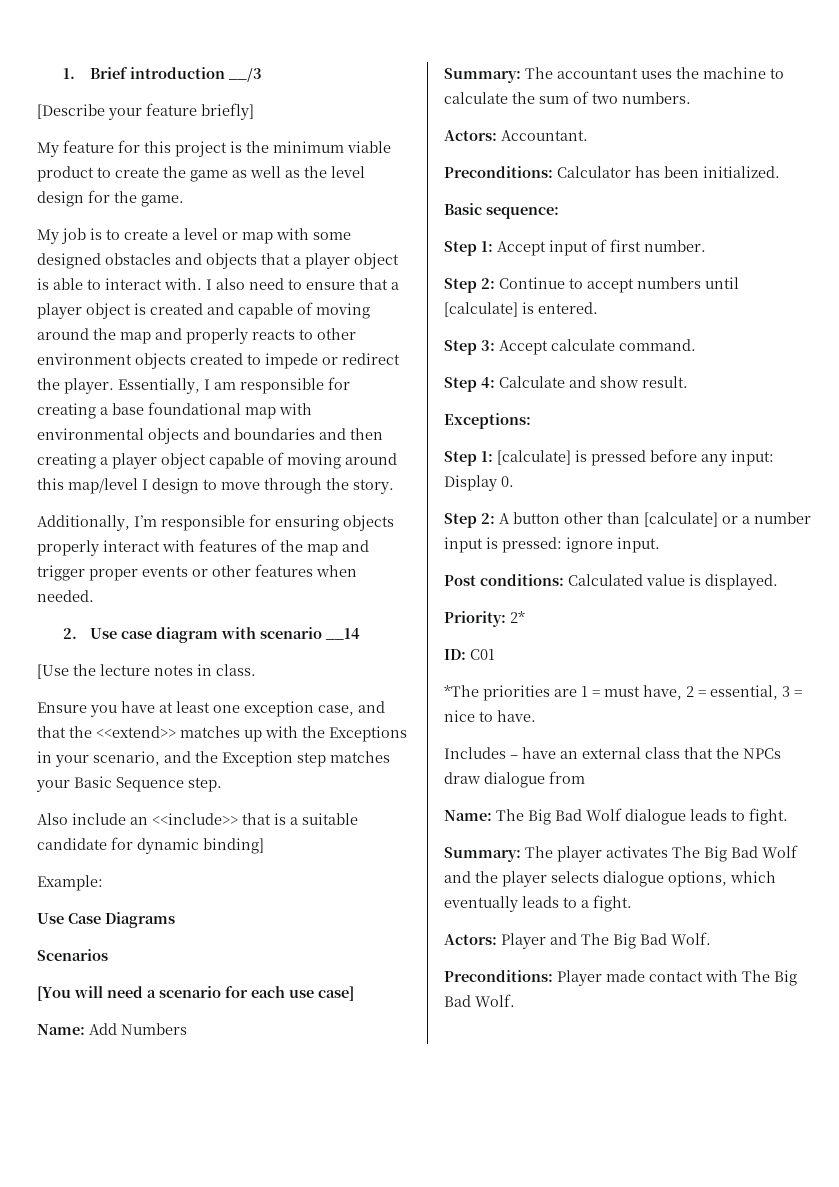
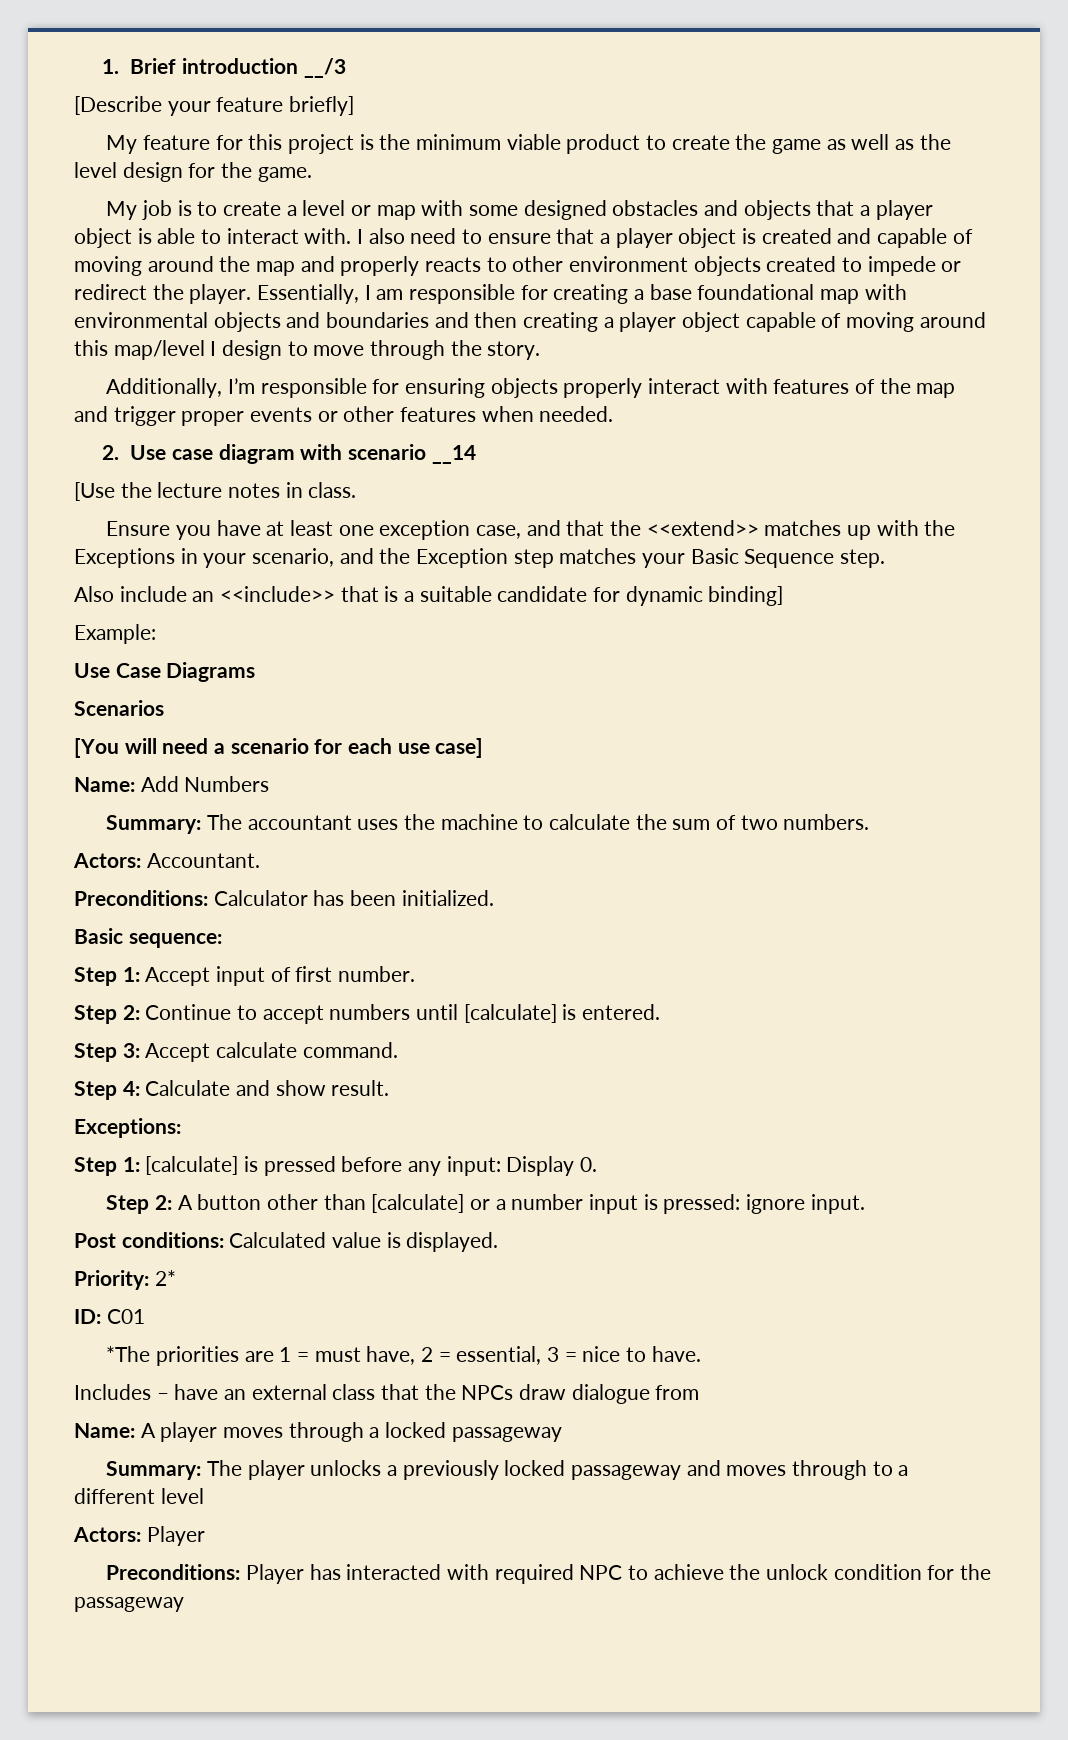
[496,808,788,825] [444,845,798,862] [444,871,776,887] [444,895,632,912] [444,932,711,949] [444,970,797,986] [444,994,515,1007] The Big Bad Wolf dialogue leads to fight. // Summary: The player activates The Big Bad Wolf and the player selects dialogue options, which eventually leads to a fight. // Actors: Player and The Big Bad Wolf. // Preconditions: Player made contact with The Big Bad Wolf. -> [140,1422,562,1442] [106,1460,909,1480] [74,1488,204,1504] [73,1526,205,1546] [106,1564,992,1584] [74,1597,184,1612] A player moves through a locked passageway // Summary: The player unlocks a previously locked passageway and moves through to a different level // Actors: Player // Preconditions: Player has interacted with required NPC to achieve the unlock condition for the passageway

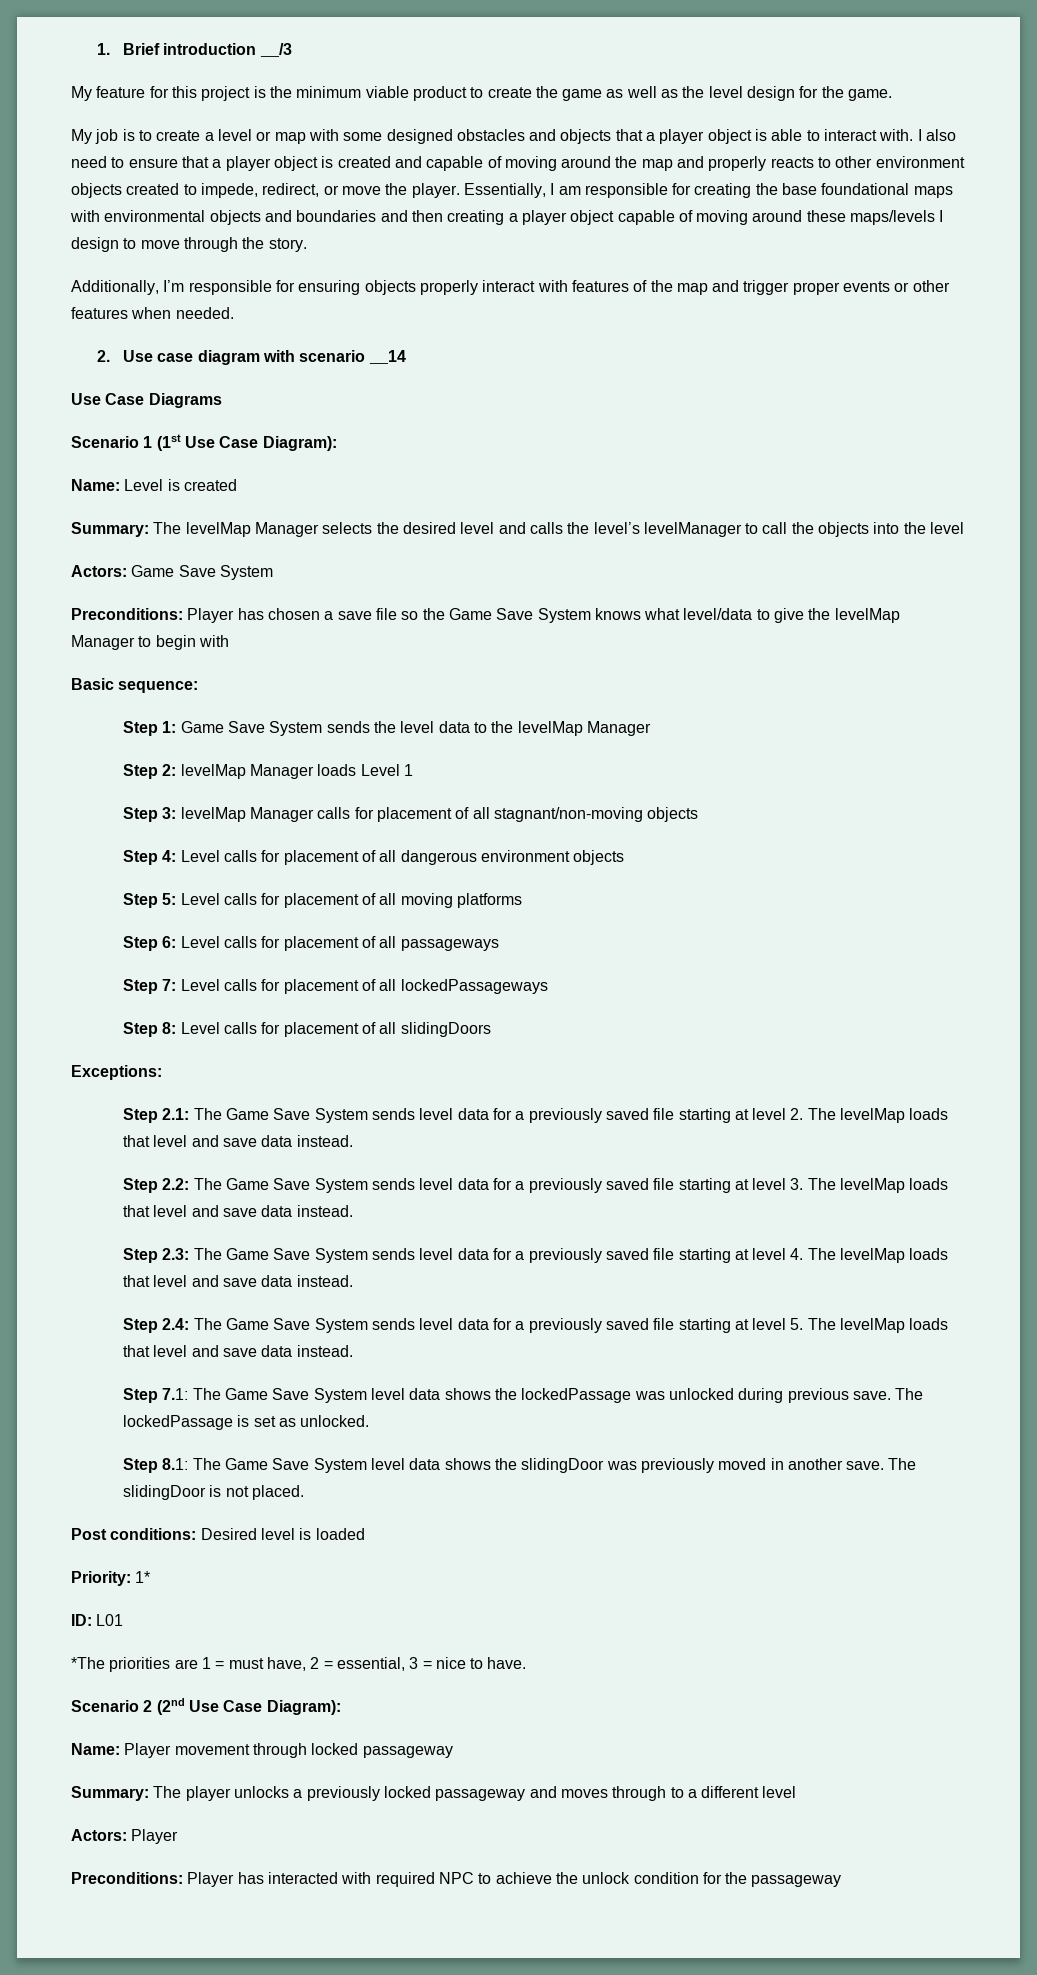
[74,96,355,116] // [Describe your feature briefly] -> (292, 50) none
[867,256,962,276] [74,284,147,300] impede or redirect -> [200,183,381,198] impede, redirect, or move
[634,289,645,300] a -> [755,183,778,195] the
[820,289,860,304] map -> [913,186,953,198] maps
[74,340,205,360] this map/level -> [806,210,936,225] these maps/levels
[74,482,357,501] [106,520,956,540] [74,548,886,568] [74,586,784,606] [74,624,156,644] [74,662,256,682] [74,700,164,716] [74,738,484,758] [74,776,270,792] [106,814,870,834] [73,853,260,868] [74,890,494,906] [74,928,222,948] [74,966,416,986] [74,1004,661,1024] [74,1042,398,1062] [74,1080,390,1100] [74,1118,181,1138] [74,1156,598,1176] [106,1194,865,1214] [74,1232,499,1252] [Use the lecture notes in class. // Ensure you have at least one exception case, and that the <<extend>> matches up with the Exceptions in your scenario, and the Exception step matches your Basic Sequence step. // Also include an <<include>> that is a suitable candidate for dynamic binding] // Example: // Use Case Diagrams // Scenarios // [You will need a scenario for each use case] // Name: Add Numbers // Summary: The accountant uses the machine to calculate the sum of two numbers. // Actors: Accountant. // Preconditions: Calculator has been initialized. // Basic sequence: // Step 1: Accept input of first number. // Step 2: Continue to accept numbers until [calculate] is entered. // Step 3: Accept calculate command. // Step 4: Calculate and show result. // Exceptions: // Step 1: [calculate] is pressed before any input: Display 0. // Step 2: A button other than [calculate] or a number input is pressed: ignore input. // Post conditions: Calculated value is displayed. -> [71,393,222,408] [71,434,337,451] [71,479,237,491] [71,522,965,537] [71,565,273,580] [71,608,900,623] [71,635,229,650] [71,678,199,693] [123,721,651,736] [123,764,413,779] [123,807,699,822] [123,850,625,865] [123,893,522,908] [123,936,499,951] [123,979,548,994] [123,1022,491,1037] [71,1065,162,1080] [123,1108,949,1123] [123,1135,353,1147] [123,1178,949,1193] [123,1205,353,1217] [123,1248,949,1263] [123,1275,353,1287] [123,1318,949,1333] [123,1345,353,1357] [123,1388,924,1403] [123,1415,370,1430] [123,1458,917,1473] [123,1485,304,1500] [71,1528,365,1540] Use Case Diagrams // Scenario 1 (1st Use Case Diagram): // Name: Level is created // Summary: The levelMap Manager selects the desired level and calls the level’s levelManager to call the objects into the level // Actors: Game Save System // Preconditions: Player has chosen a save file so the Game Save System knows what level/data to give the levelMap Manager to begin with // Basic sequence: // Step 1: Game Save System sends the level data to the levelMap Manager // Step 2: levelMap Manager loads Level 1 // Step 3: levelMap Manager calls for placement of all stagnant/non-moving objects // Step 4: Level calls for placement of all dangerous environment objects // Step 5: Level calls for placement of all moving platforms // Step 6: Level calls for placement of all passageways // Step 7: Level calls for placement of all lockedPassageways // Step 8: Level calls for placement of all slidingDoors // Exceptions: // Step 2.1: The Game Save System sends level data for a previously saved file starting at level 2. The levelMap loads that level and save data instead. // Step 2.2: The Game Save System sends level data for a previously saved file starting at level 3. The levelMap loads that level and save data instead. // Step 2.3: The Game Save System sends level data for a previously saved file starting at level 4. The levelMap loads that level and save data instead. // Step 2.4: The Game Save System sends level data for a previously saved file starting at level 5. The levelMap loads that level and save data instead. // Step 7.1: The Game Save System level data shows the lockedPassage was unlocked during previous save. The lockedPassage is set as unlocked. // Step 8.1: The Game Save System level data shows the slidingDoor was previously moved in another save. The slidingDoor is not placed. // Post conditions: Desired level is loaded
[154,1270,176,1286] 2* -> [135,1571,151,1583] 1*
[106,1309,145,1324] C01 -> [96,1614,124,1626] L01
[74,1384,700,1404] [74,1422,380,1442] Includes – have an external class that the NPCs draw dialogue from // Name: A player moves through a -> [71,1698,341,1715] [71,1743,307,1758] Scenario 2 (2nd Use Case Diagram): // Name: Player movement through

